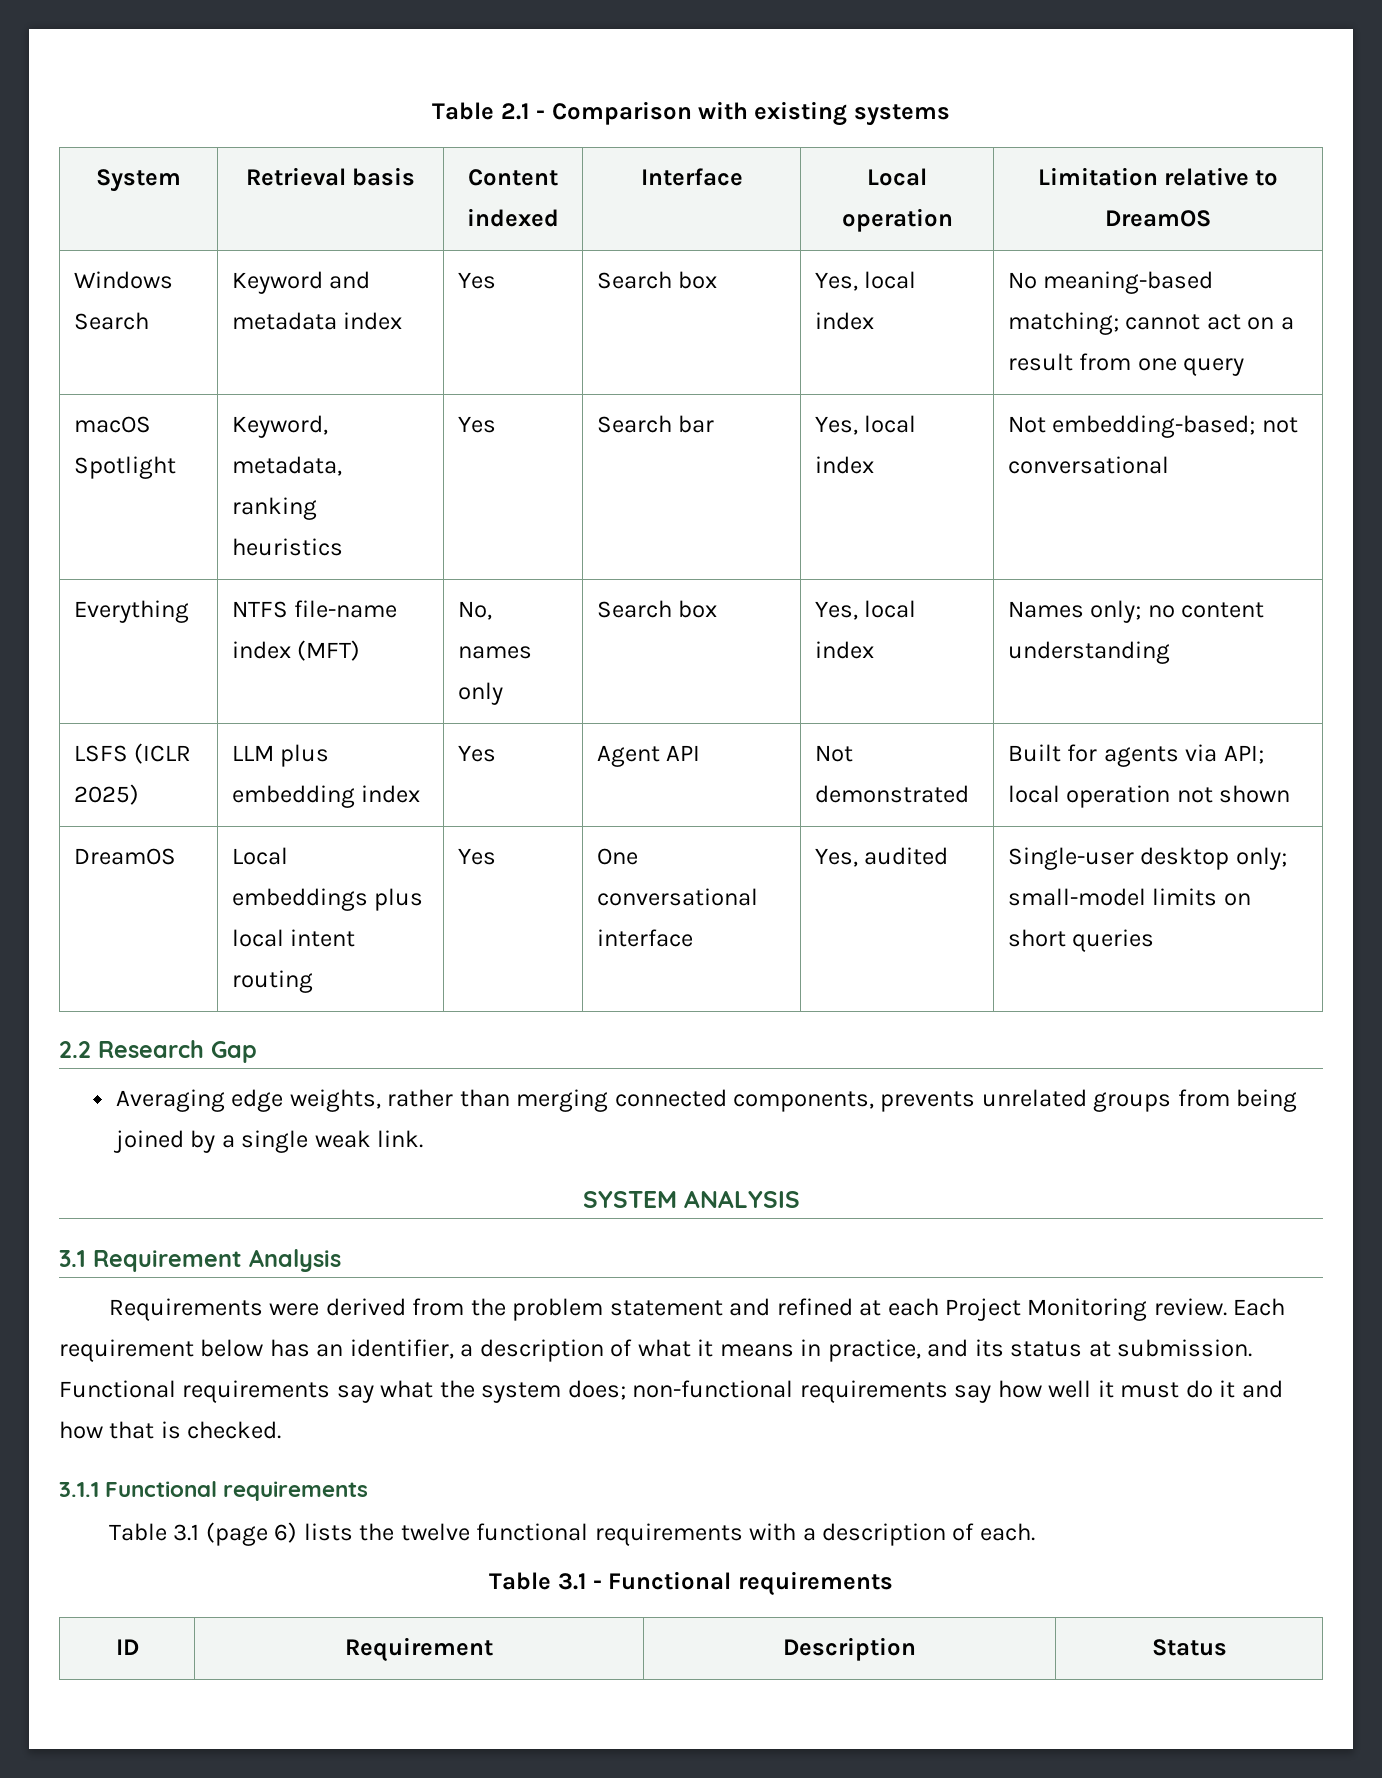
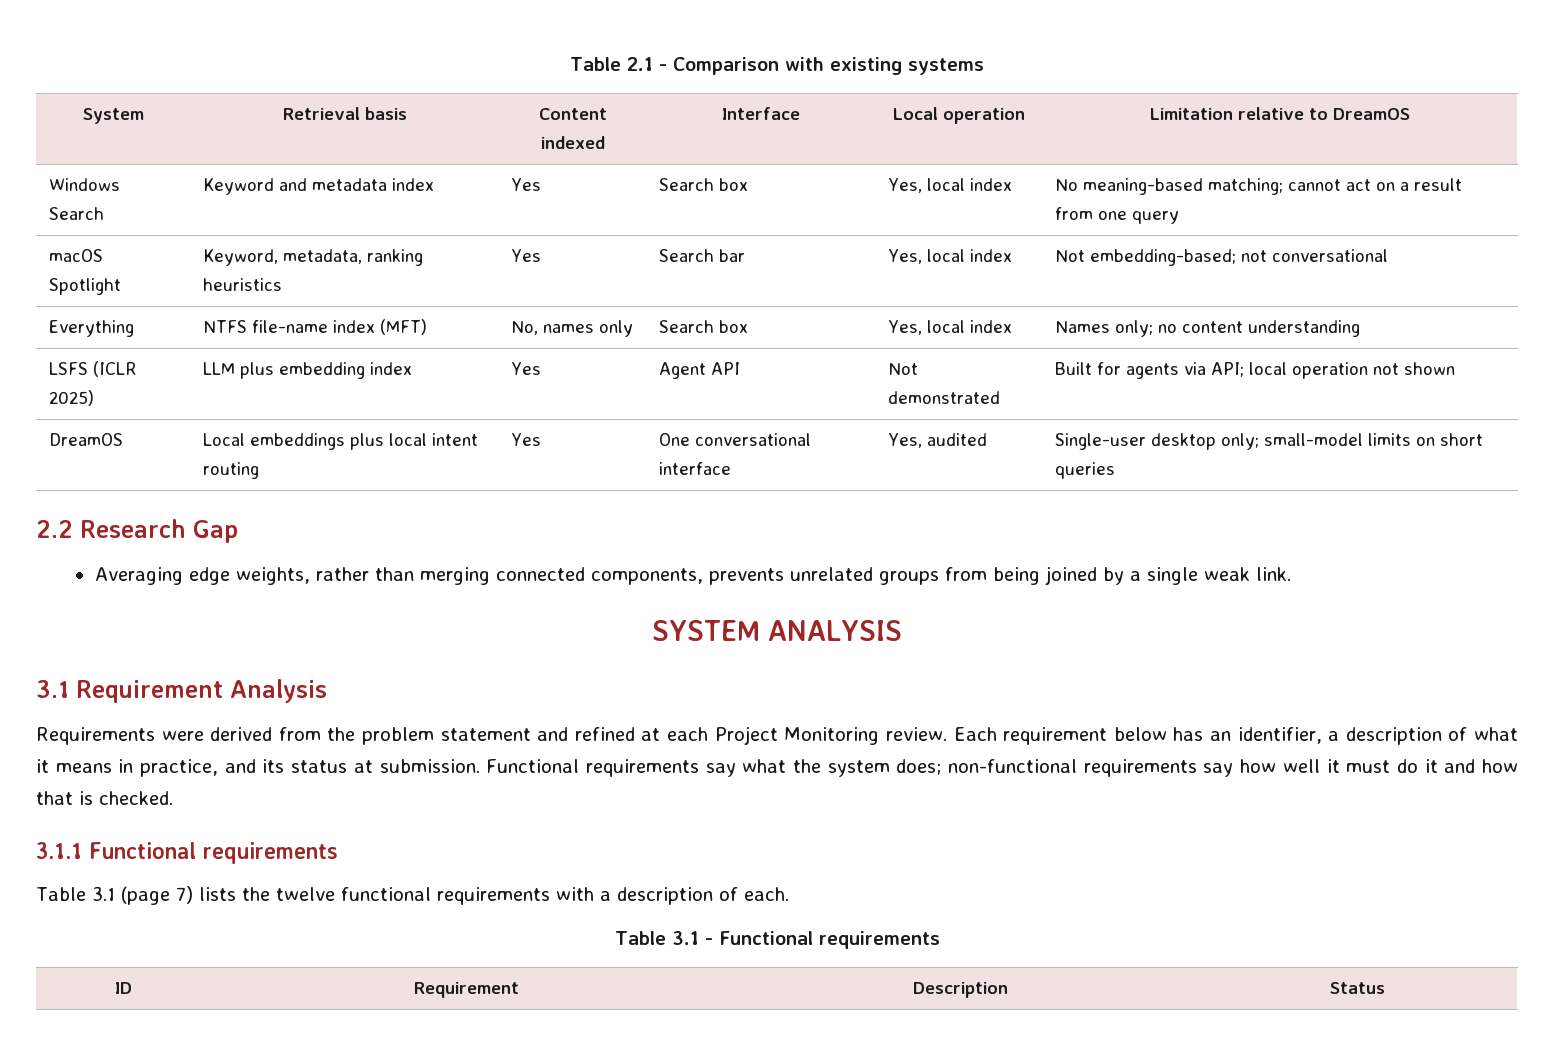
[274,1522,298,1543] 6) -> [175,886,193,904] 7)

